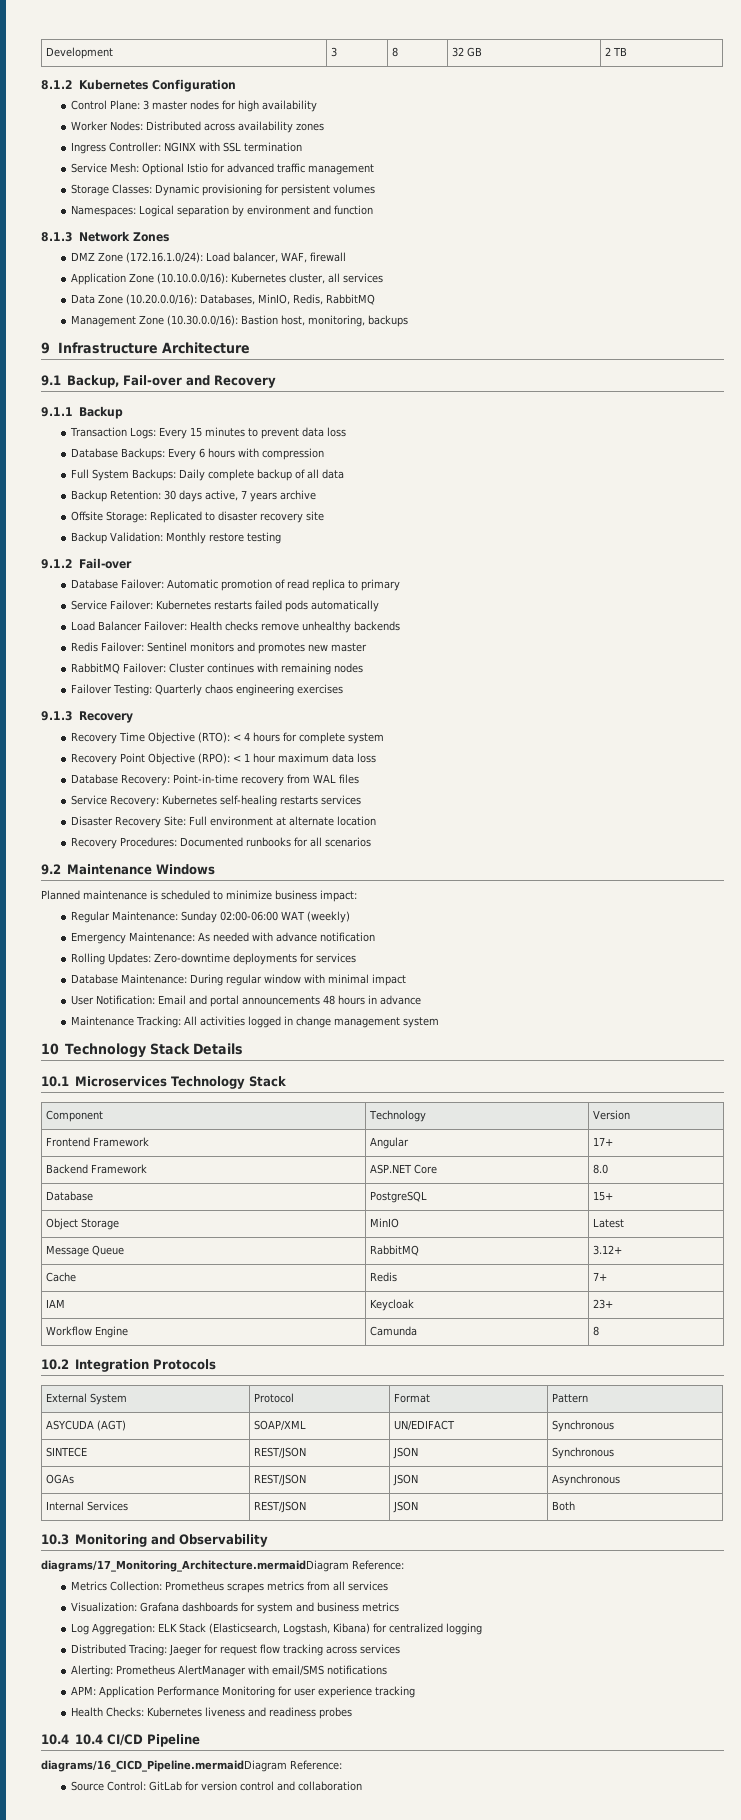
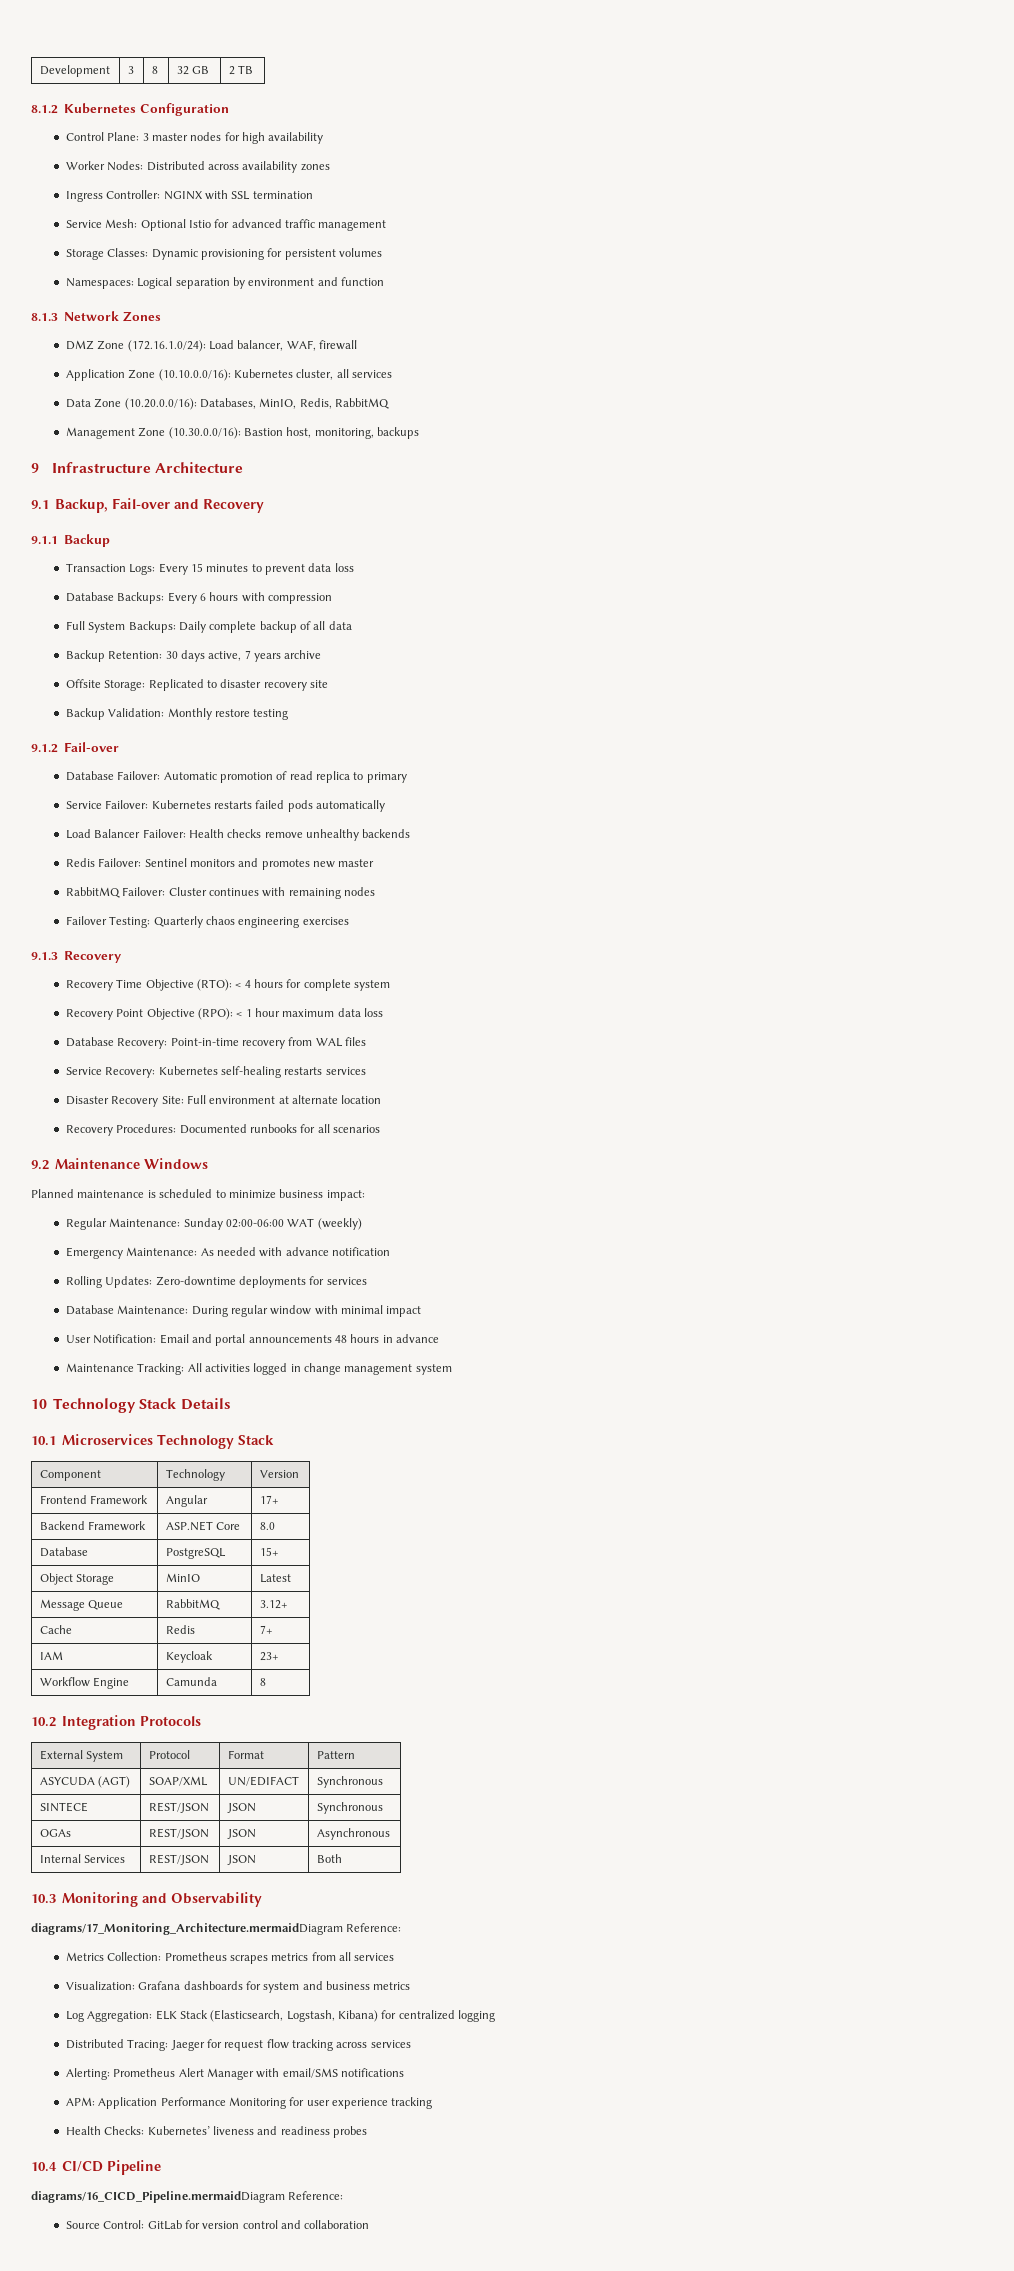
[177,1665,246,1677] AlertManager -> [178,2068,254,2080] Alert Manager
[146,1707,202,1717] Kubernetes -> [147,2126,210,2135] Kubernetes’
[74,1734,103,1745] 10.4 -> (57, 2167) none

